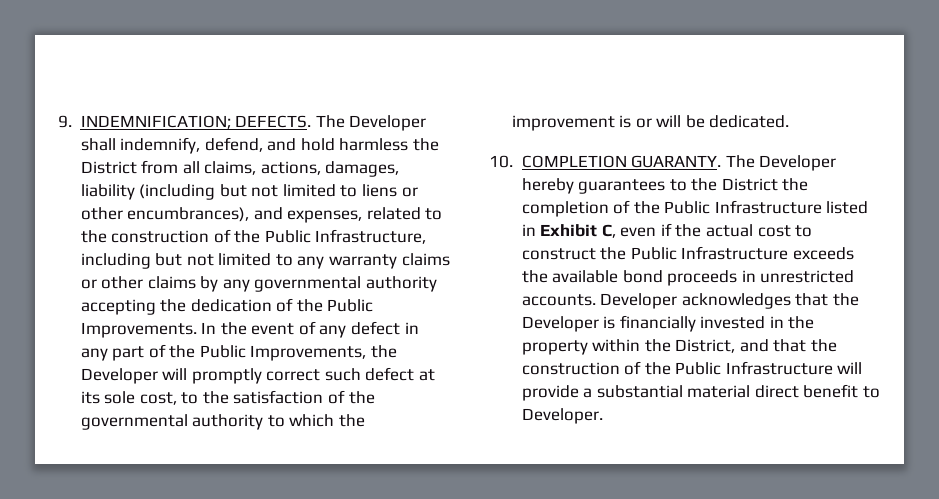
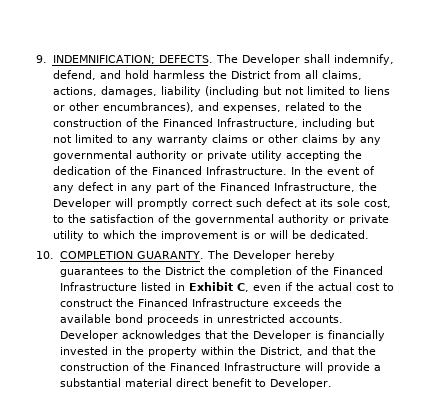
[264,230,311,243] Public -> [162,118,213,127] Financed
(438, 284) none -> [190,150,282,161] or private utility
[327,299,374,312] [80,322,197,338] Public Improvements. -> [151,166,287,175] Financed Infrastructure.
[199,345,367,361] Public Improvements, -> [219,182,355,192] Financed Infrastructure,
(264, 422) none -> [332,215,389,225] [52,230,84,241] or private utility
[664,201,711,214] Public -> [332,266,383,275] Financed
[630,247,677,260] Public -> [137,298,188,307] Financed
[675,362,722,375] Public -> [169,362,220,371] Financed

